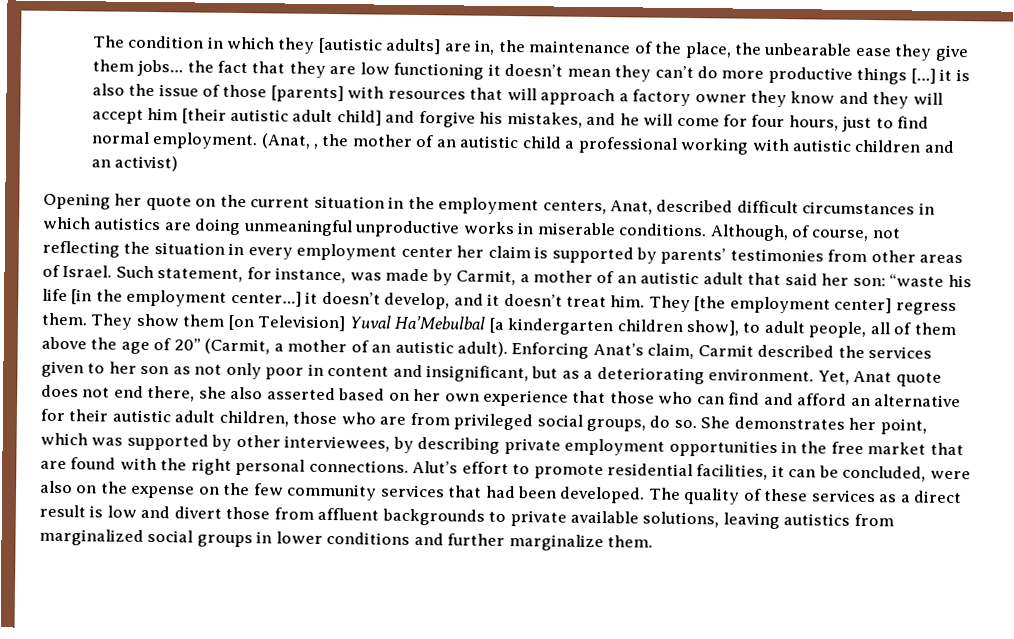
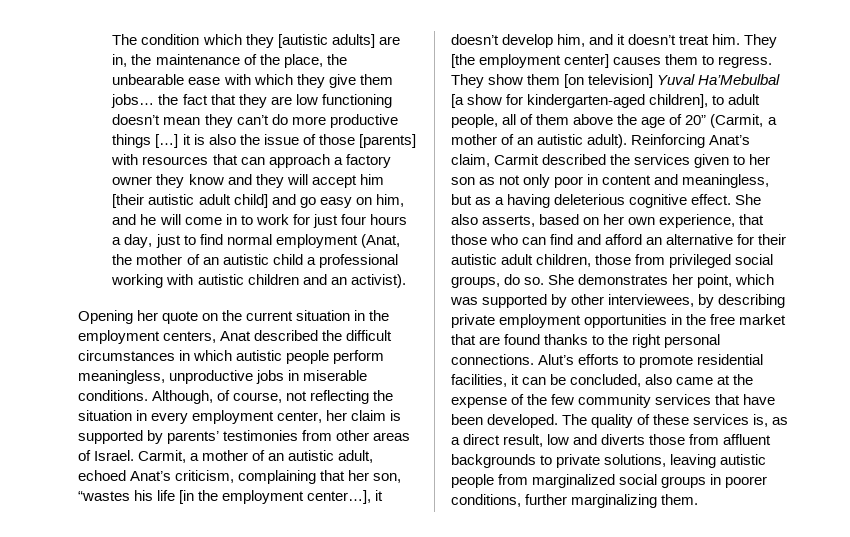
[207,36,224,49] in -> (200, 39) none
(892, 52) none -> [223,74,293,85] with which
[487,63,501,76] it -> (392, 101) none
[506,87,537,101] will -> [240,157,265,165] can
[418,110,839,131] forgive his mistakes, and he will come for four hours, -> [299,194,404,208] [112,214,407,228] [112,234,153,248] go easy on him, and he will come in to work for just four hours a day,
[152,132,318,150] employment. (Anat, , -> [275,234,400,248] employment (Anat,
[114,155,179,172] activist) -> [350,274,406,288] activist).
[610,199,734,215] Anat, described -> [220,330,343,341] Anat described the
[93,217,515,238] autistics are doing unmeaningful unproductive works -> [236,350,385,364] [78,370,285,384] autistic people perform meaningless, unproductive jobs
[400,246,453,258] center -> [277,411,323,423] center,
[115,265,453,286] Such statement, for instance, was made by -> (135, 455) none
[702,272,945,287] adult that said her son: “waste -> [338,450,374,463] [78,470,402,484] [78,491,130,501] adult, echoed Anat’s criticism, complaining that her son, “wastes
[230,290,451,310] center…] it doesn’t develop, -> [307,490,384,504] [451,34,586,48] center…], it doesn’t develop him,
[895,302,957,316] [41,312,88,326] regress them. -> [613,54,773,68] causes them to regress.
[257,315,347,332] Television] -> [588,74,654,88] television]
[507,318,740,336] kindergarten children show], -> [467,94,709,108] show for kindergarten-aged children],
[511,342,590,359] Enforcing -> [631,134,706,148] Reinforcing
[426,365,530,383] insignificant, -> [682,174,770,188] meaningless,
[596,367,942,387] [41,384,336,402] deteriorating environment. Yet, Anat quote does not end there, she also asserted -> [507,194,762,208] [451,214,536,227] having deleterious cognitive effect. She also asserts,
[483,389,570,407] experience -> [659,214,736,228] experience,
[340,412,407,425] who are -> (632, 259) none
[119,457,157,471] with -> [544,334,605,345] thanks to
[461,461,509,475] effort -> [578,354,620,365] efforts
[929,470,971,480] [40,480,98,494] were also on -> [645,374,731,385] also came at
[198,486,220,495] on -> [511,394,525,405] of
[485,485,516,499] had -> [743,394,776,405] have
(876, 496) none -> [753,414,769,427] is,
[39,504,104,518] result is -> [503,434,544,447] result,
[173,506,222,519] divert -> [601,434,646,445] diverts
[570,510,640,524] available -> (601, 461) none
[783,513,851,526] autistics -> [720,454,767,465] [451,474,494,488] autistic people
[275,531,604,552] lower conditions and further marginalize -> [725,476,768,488] [451,494,658,508] poorer conditions, further marginalizing

